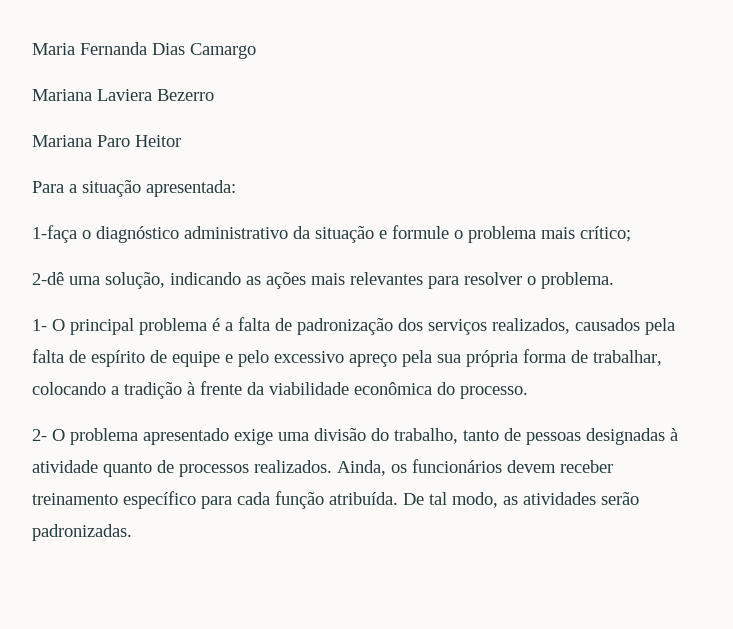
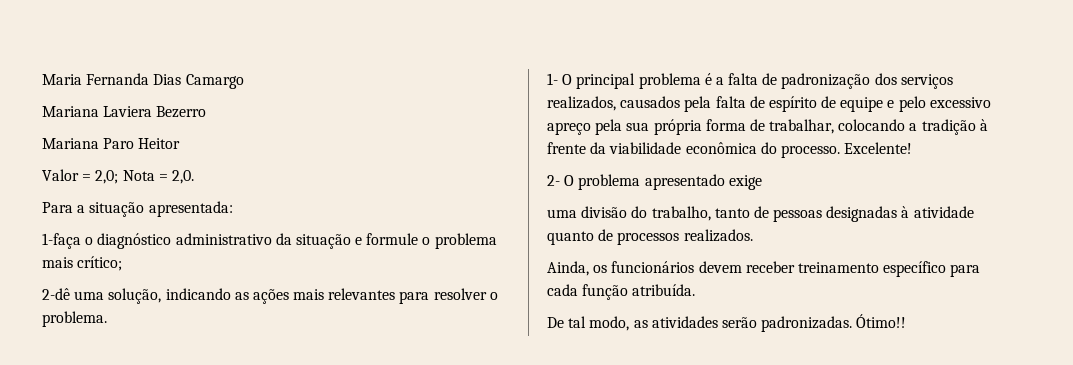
(181, 141) none -> [42,169,194,184] // Valor = 2,0; Nota = 2,0.
(528, 392) none -> [844,142,913,154] Excelente!
(273, 437) none -> (762, 182) //
(332, 466) none -> (753, 235) //
(398, 498) none -> (696, 290) //
(132, 532) none -> [856,314,907,328] Ótimo!!

